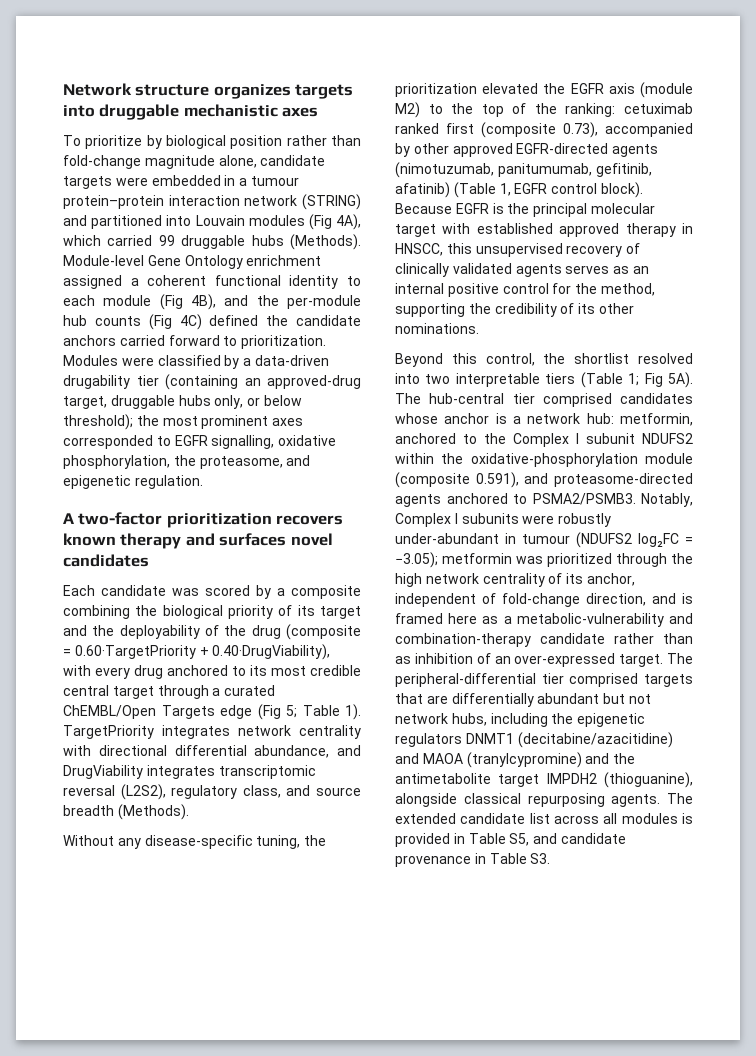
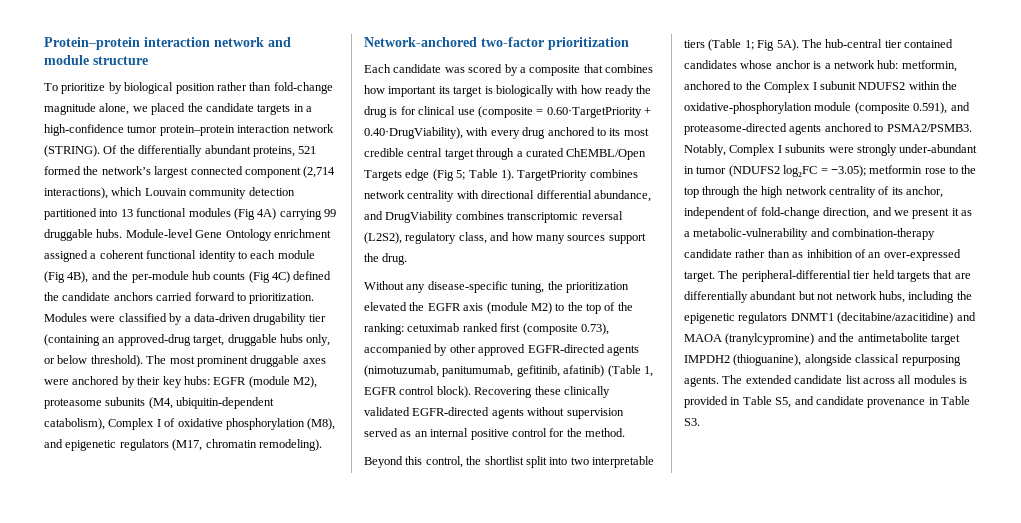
[63,83,354,99] [63,104,319,120] Network structure organizes targets into druggable mechanistic axes -> [44,37,291,50] [44,55,148,65] Protein–protein interaction network and module structure
[260,155,326,166] [63,175,299,189] [63,194,361,210] [63,214,361,230] [63,234,361,250] candidate targets were embedded in a tumour protein–protein interaction network (STRING) and partitioned into Louvain modules (Fig 4A), which carried 99 druggable hubs (Methods). -> [132,103,312,115] [44,124,334,136] [44,145,317,157] [44,166,336,178] [44,187,295,199] [44,208,336,220] [44,229,123,241] we placed the candidate targets in a high-confidence tumor protein–protein interaction network (STRING). Of the differentially abundant proteins, 521 formed the network’s largest connected component (2,714 interactions), which Louvain community detection partitioned into 13 functional modules (Fig 4A) carrying 99 druggable hubs.
[63,414,304,430] [63,435,337,449] [63,455,311,469] [63,475,203,489] [63,512,344,528] [63,533,333,549] [63,554,149,567] threshold); the most prominent axes corresponded to EGFR signalling, oxidative phosphorylation, the proteasome, and epigenetic regulation. // A two-factor prioritization recovers known therapy and surfaces novel candidates -> [90,355,326,367] [44,376,317,388] [44,397,275,409] [44,418,336,430] [44,439,322,451] [364,37,629,50] threshold). The most prominent druggable axes were anchored by their key hubs: EGFR (module M2), proteasome subunits (M4, ubiquitin-dependent catabolism), Complex I of oxidative phosphorylation (M8), and epigenetic regulators (M17, chromatin remodeling). // Network-anchored two-factor prioritization
[63,605,361,619] [63,625,281,639] combining the biological priority of its target and the deployability of the drug -> [583,64,653,73] [364,85,652,97] [364,106,475,118] that combines how important its target is biologically with how ready the drug is for clinical use
[162,725,230,739] integrates -> [589,169,638,178] combines
[146,765,215,779] integrates -> [455,211,504,220] combines
[316,787,361,796] [63,804,189,820] source breadth (Methods). -> [511,232,646,244] [364,253,408,265] how many sources support the drug.
[395,203,655,217] [395,223,693,237] [395,243,641,257] [395,263,610,277] Because EGFR is the principal molecular target with established approved therapy in HNSCC, this unsupervised recovery of clinically validated agents serves -> [474,386,610,398] [364,407,624,419] [364,428,398,437] Recovering these clinically validated EGFR-directed agents without supervision served
[600,283,655,296] [395,303,634,317] [395,323,479,334] method, supporting the credibility of its other nominations. -> [585,428,625,437] method.
[638,353,693,364] resolved -> [525,456,547,468] split
[542,393,612,407] comprised -> [904,39,953,48] contained
[558,513,612,527] robustly -> [856,144,897,156] strongly
[522,534,570,544] tumour -> [696,166,727,174] tumor
[516,553,612,567] was prioritized -> [924,165,977,174] [684,187,699,198] rose to the top
[682,593,693,604] [395,613,478,624] is framed here -> [893,208,959,219] we present it
[569,673,639,687] comprised -> [872,270,895,279] held

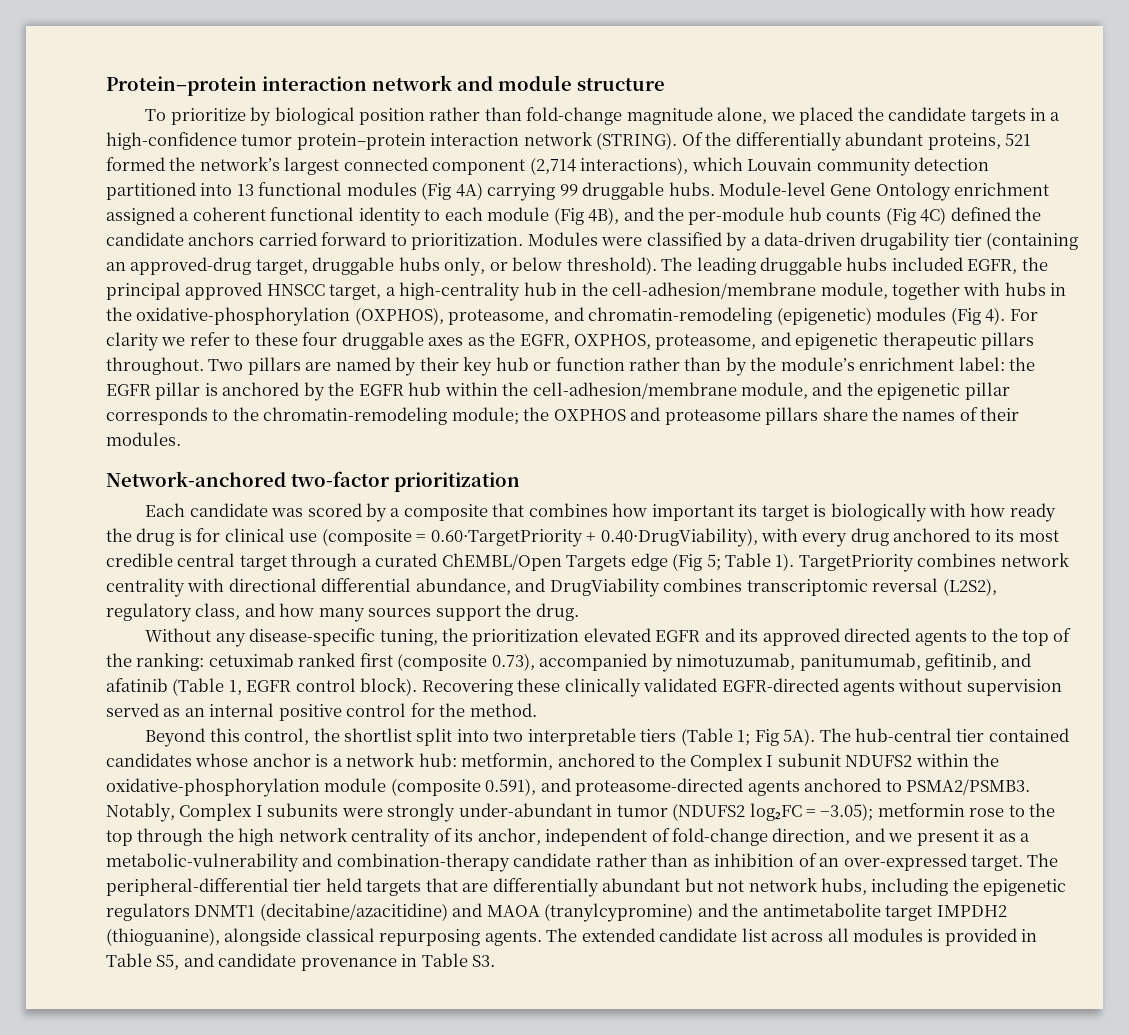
[169,355,326,367] [44,376,317,388] [44,397,275,409] [44,418,336,430] [44,439,322,451] most prominent druggable axes were anchored by their key hubs: EGFR (module M2), proteasome subunits (M4, ubiquitin-dependent catabolism), Complex I of oxidative phosphorylation (M8), and epigenetic regulators (M17, chromatin remodeling). -> [696,257,1048,275] [106,282,1067,301] [106,307,1038,326] [106,332,1035,351] [106,357,1036,376] [106,382,1010,401] [106,407,1020,425] [106,432,181,446] leading druggable hubs included EGFR, the principal approved HNSCC target, a high-centrality hub in the cell-adhesion/membrane module, together with hubs in the oxidative-phosphorylation (OXPHOS), proteasome, and chromatin-remodeling (epigenetic) modules (Fig 4). For clarity we refer to these four druggable axes as the EGFR, OXPHOS, proteasome, and epigenetic therapeutic pillars throughout. Two pillars are named by their key hub or function rather than by the module’s enrichment label: the EGFR pillar is anchored by the EGFR hub within the cell-adhesion/membrane module, and the epigenetic pillar corresponds to the chromatin-remodeling module; the OXPHOS and proteasome pillars share the names of their modules.
[409,302,552,314] the EGFR axis (module M2) -> [655,628,967,646] EGFR and its approved directed agents
[449,344,639,356] [364,365,605,377] other approved EGFR-directed agents (nimotuzumab, panitumumab, gefitinib, afatinib) -> [676,653,1032,671] [106,678,168,692] nimotuzumab, panitumumab, gefitinib, and afatinib

